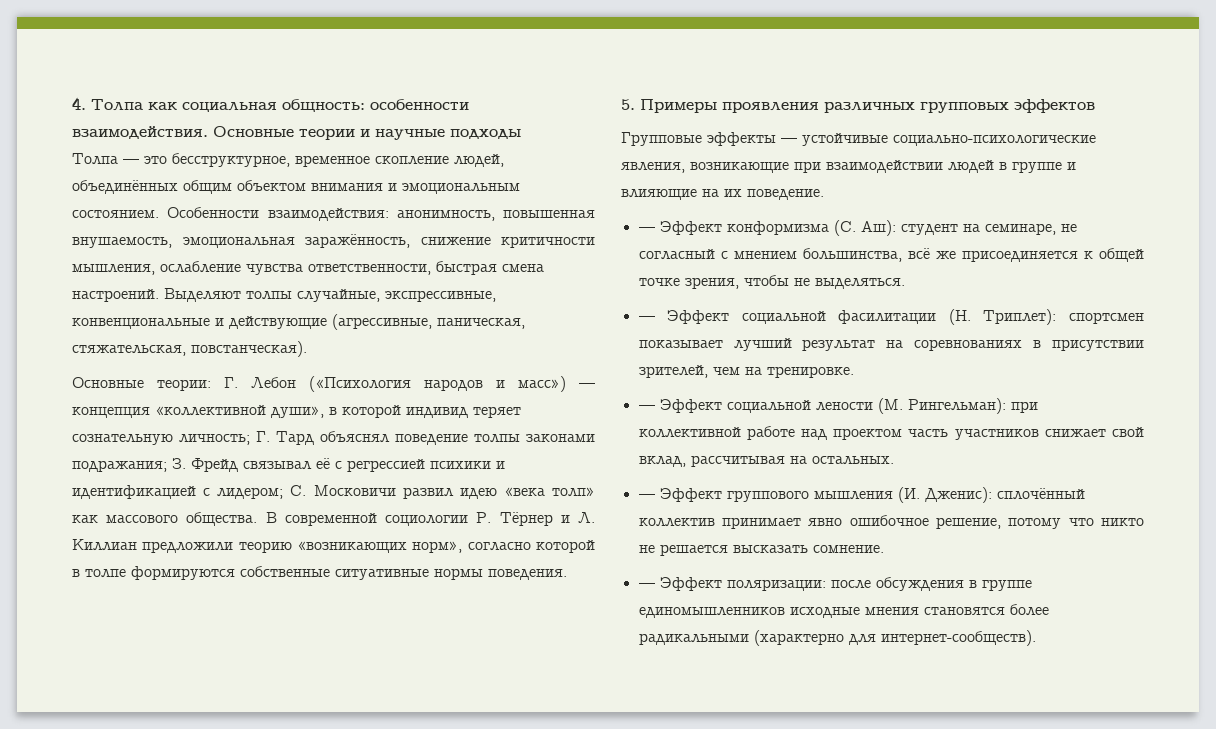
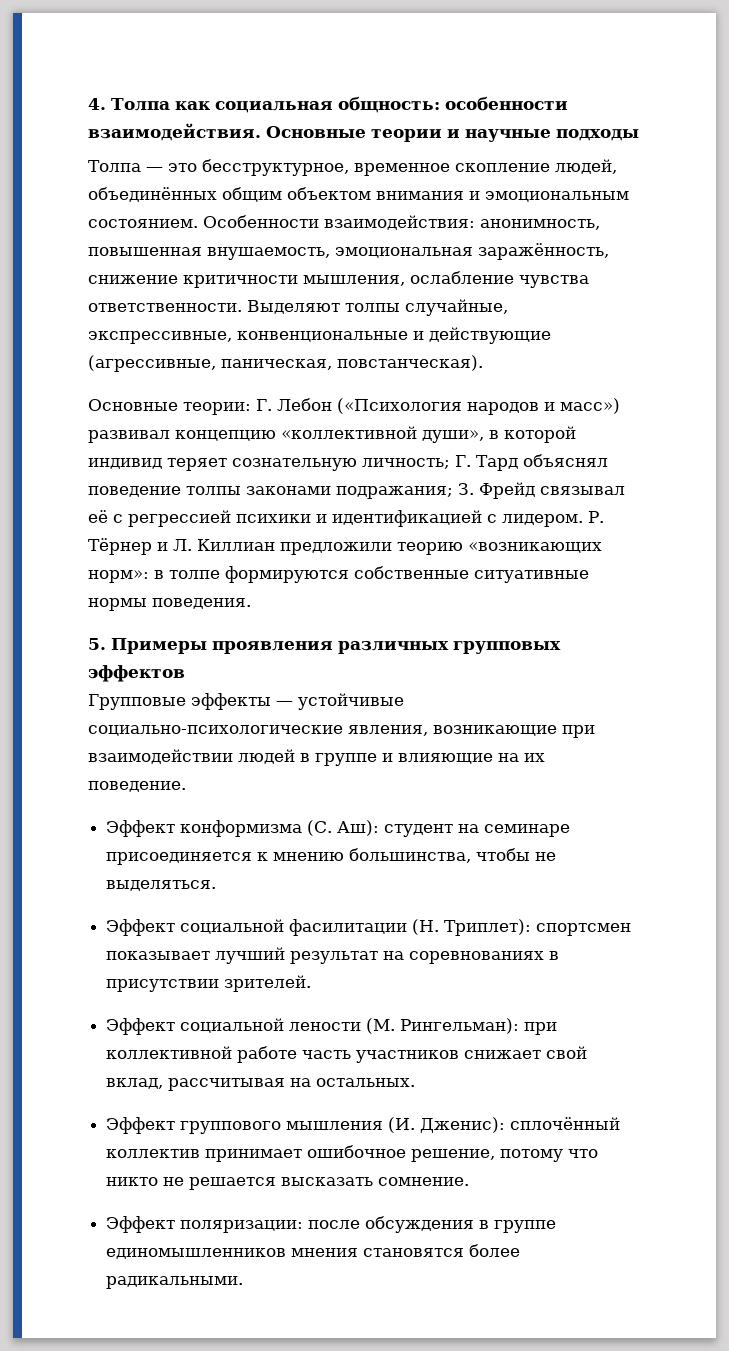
[308,261,544,275] [72,289,159,302] ответственности, быстрая смена настроений. -> [88,303,242,312] ответственности.
[72,345,186,356] стяжательская, -> (332, 364) none
[579,383,595,388] [72,407,150,418] — концепция -> [88,430,276,443] развивал концепцию
[217,485,595,499] [72,512,469,526] лидером; С. Московичи развил идею «века толп» как массового общества. В современной социологии -> [502,514,583,527] лидером.
[412,540,595,553] норм», согласно которой -> [88,570,149,583] норм»:
[638,227,655,232] — -> (186, 786) none
[984,223,1077,235] [638,248,1144,262] [638,277,739,289] семинаре, не согласный с мнением большинства, всё же присоединяется к общей точке зрения, -> [484,824,571,837] [106,848,472,865] семинаре присоединяется к мнению большинства,
[638,316,655,321] — -> (217, 885) none
[638,365,854,378] [638,405,655,410] зрителей, чем на тренировке. // — -> [224,975,312,992] зрителей. //
[801,428,903,440] над проектом -> (298, 1054) none
[638,494,655,499] — -> (416, 1082) none
[808,518,843,526] явно -> (303, 1155) none
[638,583,655,588] — -> (470, 1181) none
[789,607,860,618] исходные -> (287, 1253) none
[638,630,1036,646] радикальными (характерно для интернет-сообществ). -> [106,1276,244,1289] радикальными.

